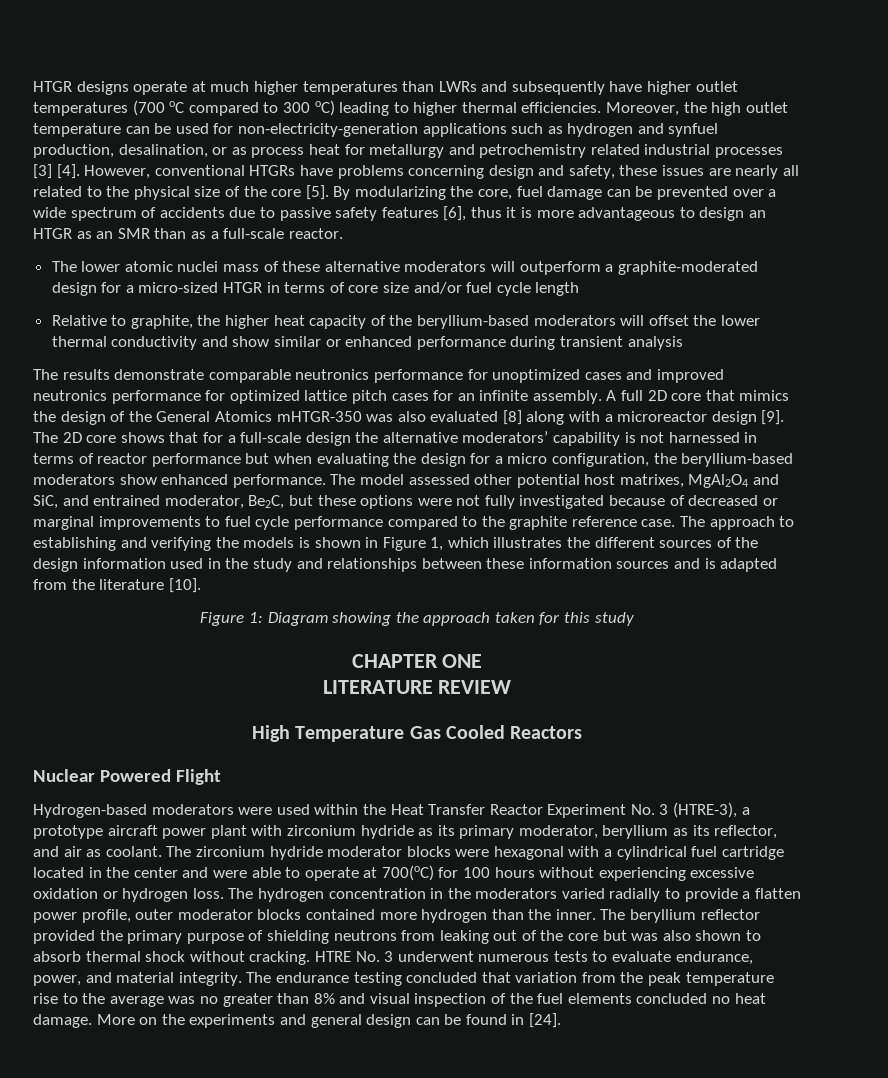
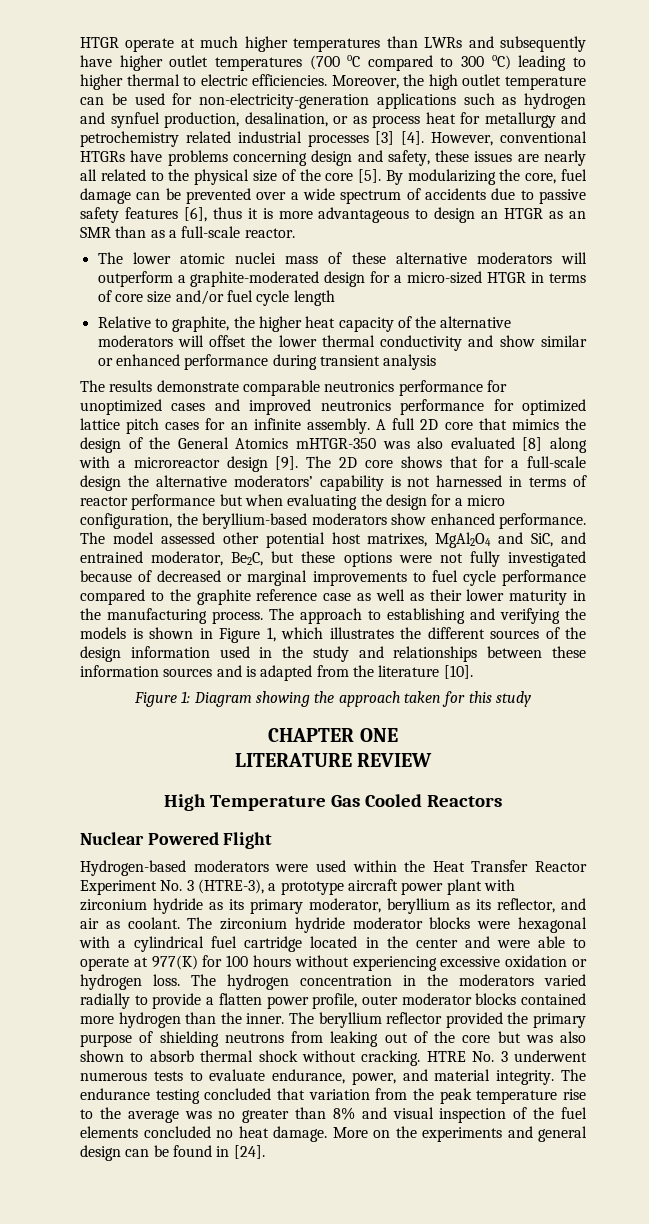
[33,81,129,95] HTGR designs -> [80,37,119,48] HTGR
(517, 107) none -> [183,74,248,86] to electric
[417,315,530,329] beryllium-based -> [440,316,512,328] alternative
[641,519,676,527] case. -> [323,589,586,605] [80,608,263,624] case as well as their lower maturity in the manufacturing process.
[381,865,434,881] 700(oC) -> [151,955,198,970] 977(K)

